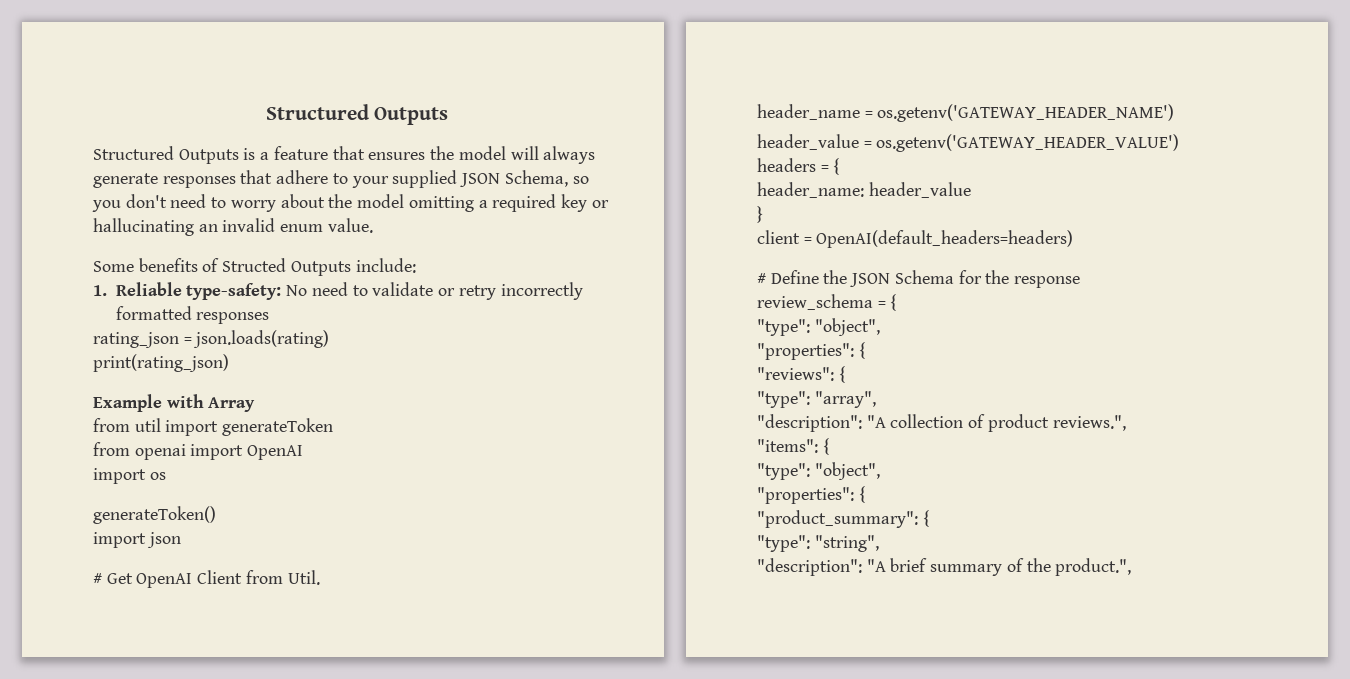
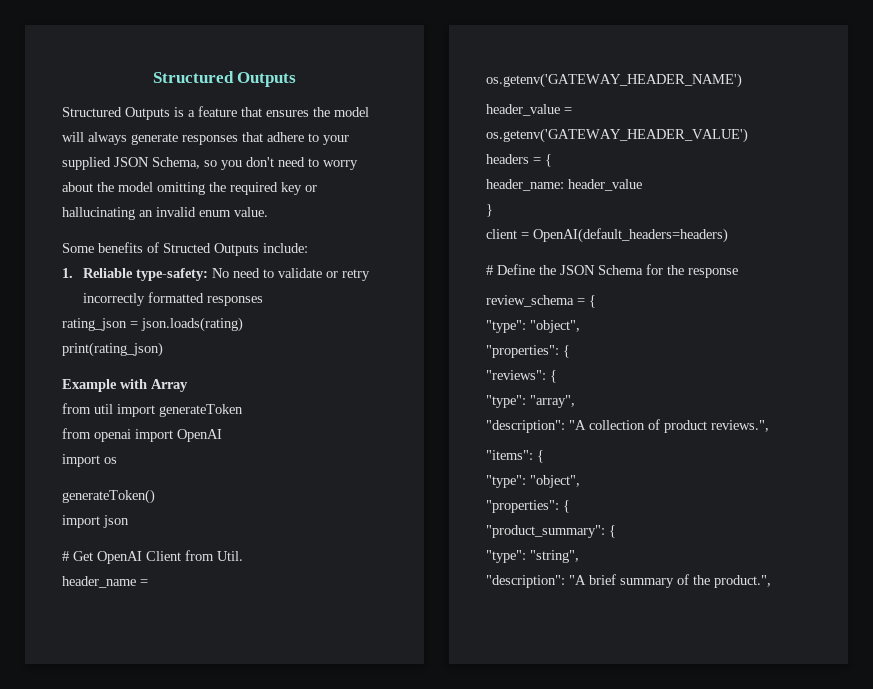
[478,200,488,208] a -> [209,182,226,192] the

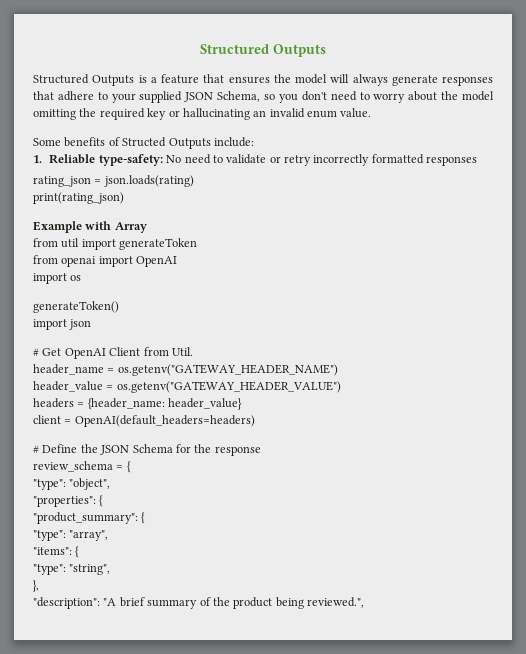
[486,73,742,88] os.getenv('GATEWAY_HEADER_NAME') -> [117,364,338,376] os.getenv("GATEWAY_HEADER_NAME")
[486,128,748,143] os.getenv('GATEWAY_HEADER_VALUE') -> [116,381,341,393] os.getenv("GATEWAY_HEADER_VALUE")
[545,154,552,167] [486,179,642,191] [486,204,493,217] { // header_name: header_value // } -> [87,398,243,410] {header_name: header_value}
[486,370,546,380] "reviews": -> [33,512,138,524] "product_summary":
[486,419,769,433] [486,450,544,463] [486,475,580,488] [486,500,570,513] [486,525,616,538] [486,550,579,563] "description": "A collection of product reviews.", // "items": { // "type": "object", // "properties": { // "product_summary": { // "type": "string", -> [33,546,80,558] [33,564,111,575] [33,580,39,592] "items": { // "type": "string", // },
[714,575,771,588] product.", -> [233,597,364,609] product being reviewed.",

